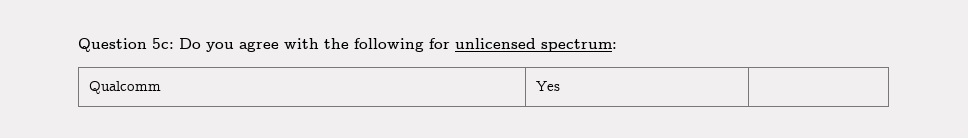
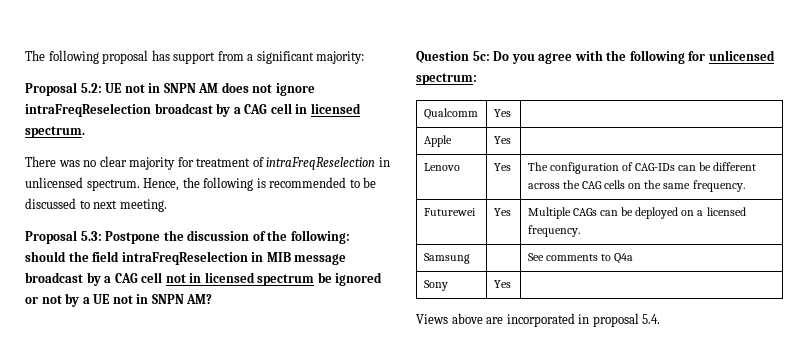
(78, 45) none -> [25,50,365,64] [25,82,315,96] [25,103,361,117] [25,126,85,138] [25,156,390,170] [25,177,377,191] [25,198,167,212] [25,230,350,244] [25,251,347,265] [25,272,383,286] [25,293,213,307] The following proposal has support from a significant majority: // Proposal 5.2: UE not in SNPN AM does not ignore intraFreqReselection broadcast by a CAG cell in licensed spectrum. // There was no clear majority for treatment of intraFreqReselection in unlicensed spectrum. Hence, the following is recommended to be discussed to next meeting. // Proposal 5.3: Postpone the discussion of the following: should the field intraFreqReselection in MIB message broadcast by a CAG cell not in licensed spectrum be ignored or not by a UE not in SNPN AM? //
(561, 86) none -> [423,135,452,147] [493,136,511,144] [423,163,460,171] [493,163,511,171] [527,162,757,174] [527,180,745,192] [423,208,476,216] [493,208,511,216] [527,207,746,219] [527,225,580,237] [423,253,470,264] [527,253,634,264] [423,280,448,291] [493,280,511,288] [416,313,661,327] // Apple | Yes | // Lenovo | Yes | The configuration of CAG-IDs can be different across the CAG cells on the same frequency. // Futurewei | Yes | Multiple CAGs can be deployed on a licensed frequency. // Samsung | | See comments to Q4a // Sony | Yes | // Views above are incorporated in proposal 5.4.

